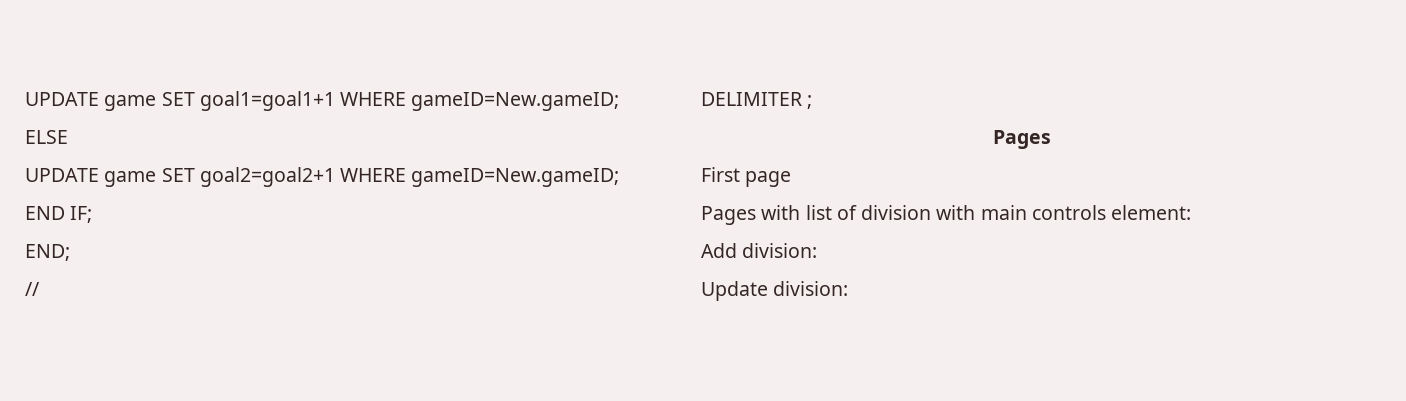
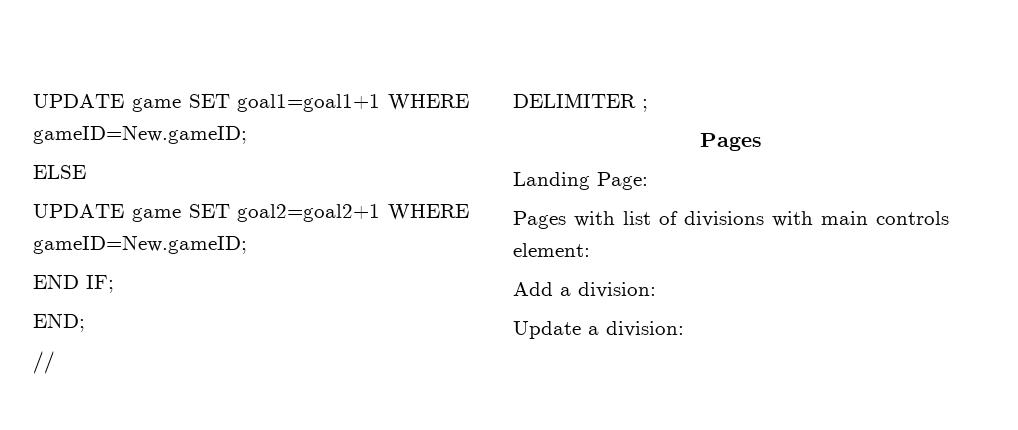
[701,167,792,187] First page -> [513,172,648,190] Landing Page:
[861,205,932,220] division -> [684,211,764,227] divisions
(737, 250) none -> [560,287,571,296] a
(768, 291) none -> [588,326,599,335] a

